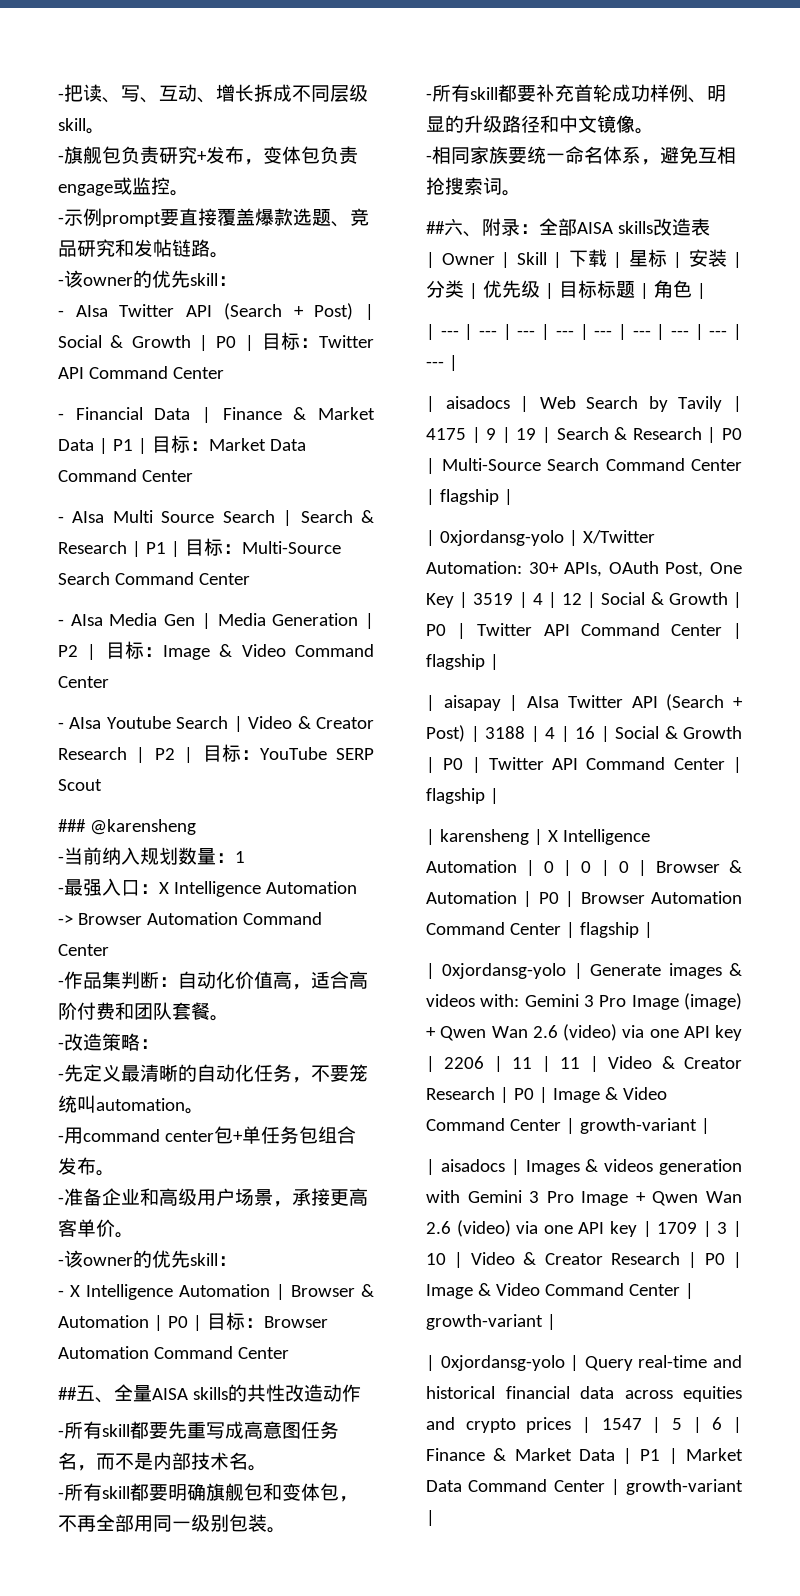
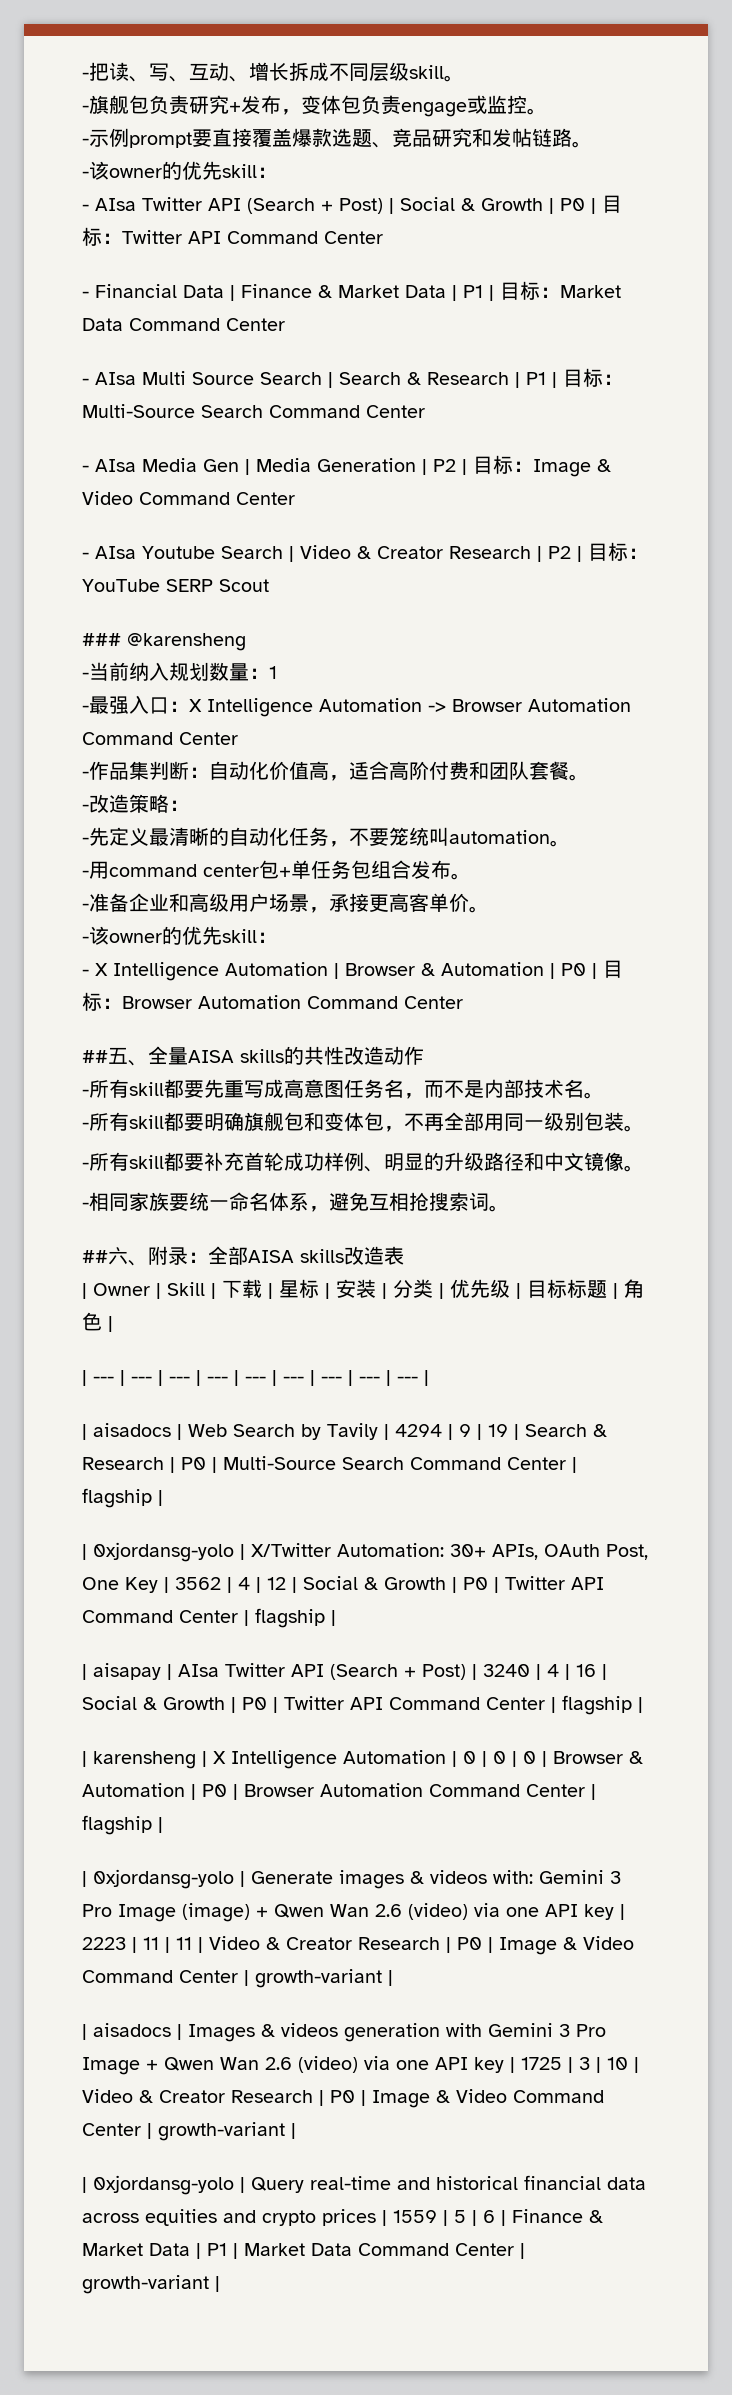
[426,428,466,440] 4175 -> [395,1424,442,1437] 4294
[473,593,514,605] 3519 -> [175,1577,221,1590] 3562
[485,726,525,739] 3188 -> [483,1664,530,1677] 3240
[444,1056,485,1069] 2206 -> [82,1937,126,1950] 2223
[657,1222,698,1234] 1709 -> [521,2057,562,2070] 1725
[601,1418,642,1430] 1547 -> [393,2210,437,2223] 1559

